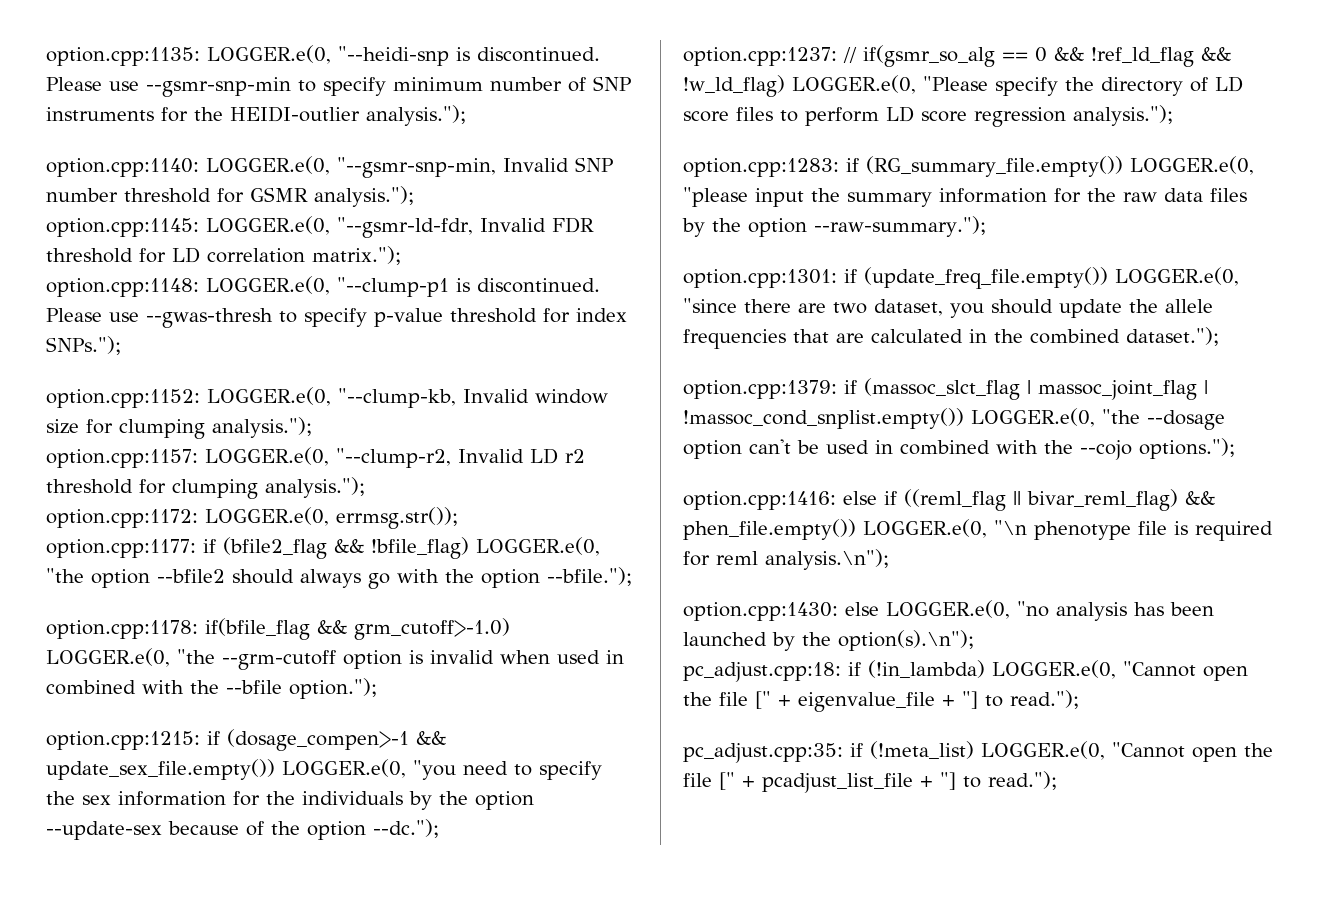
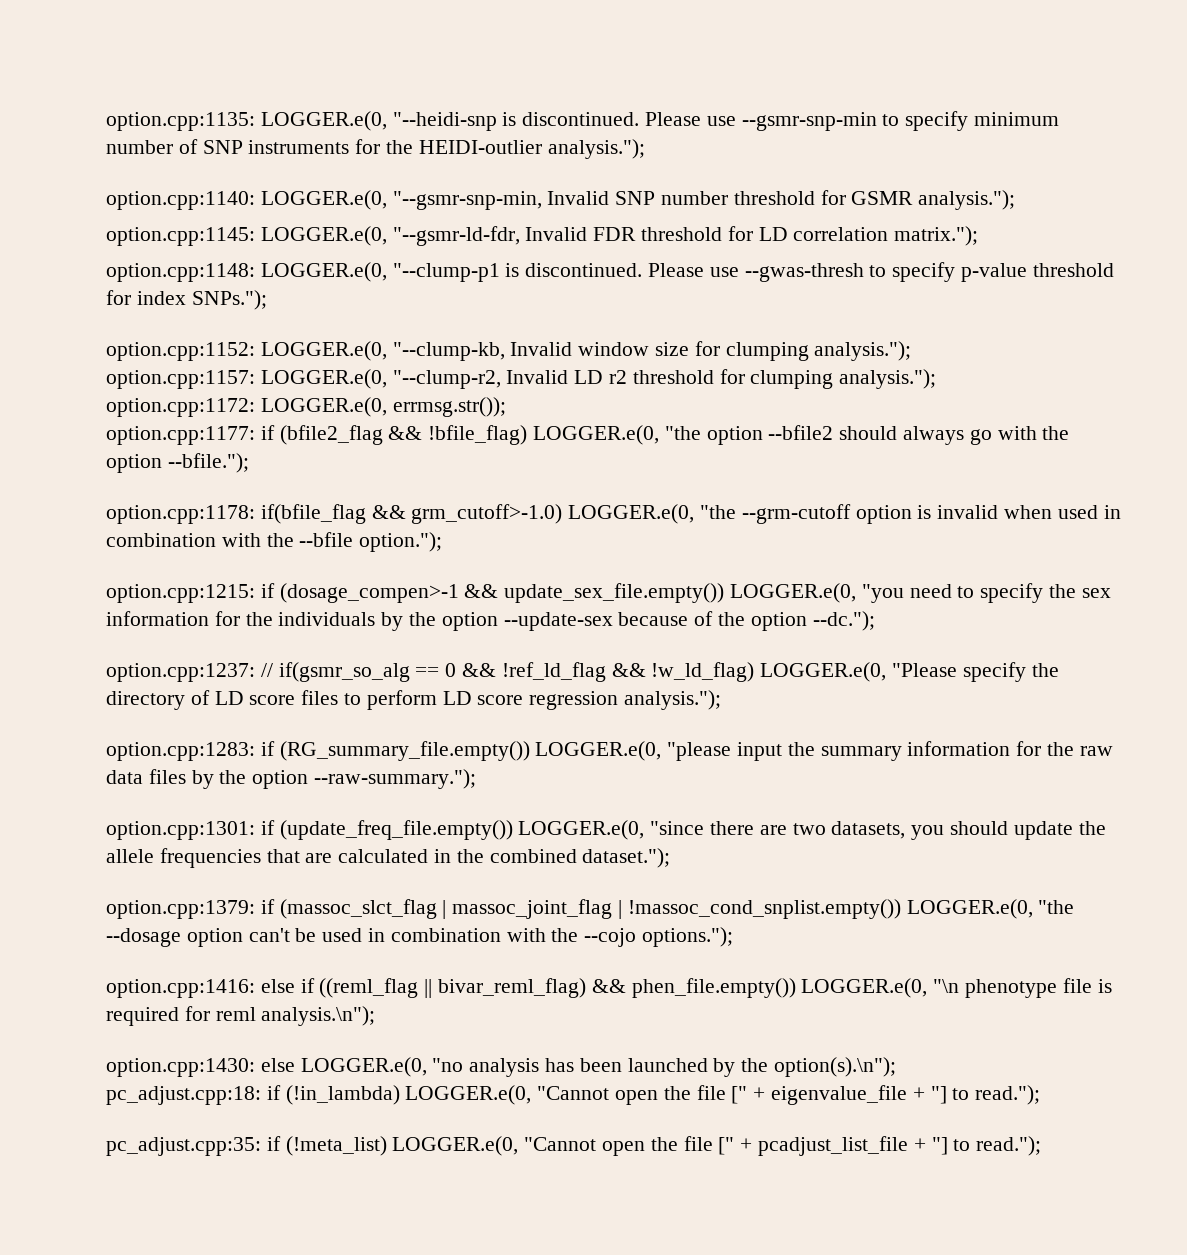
[46,680,136,695] combined -> [106,533,216,547] combination
[874,299,943,316] dataset, -> [831,821,906,839] datasets,
[900,440,990,455] combined -> [390,928,501,942] combination

